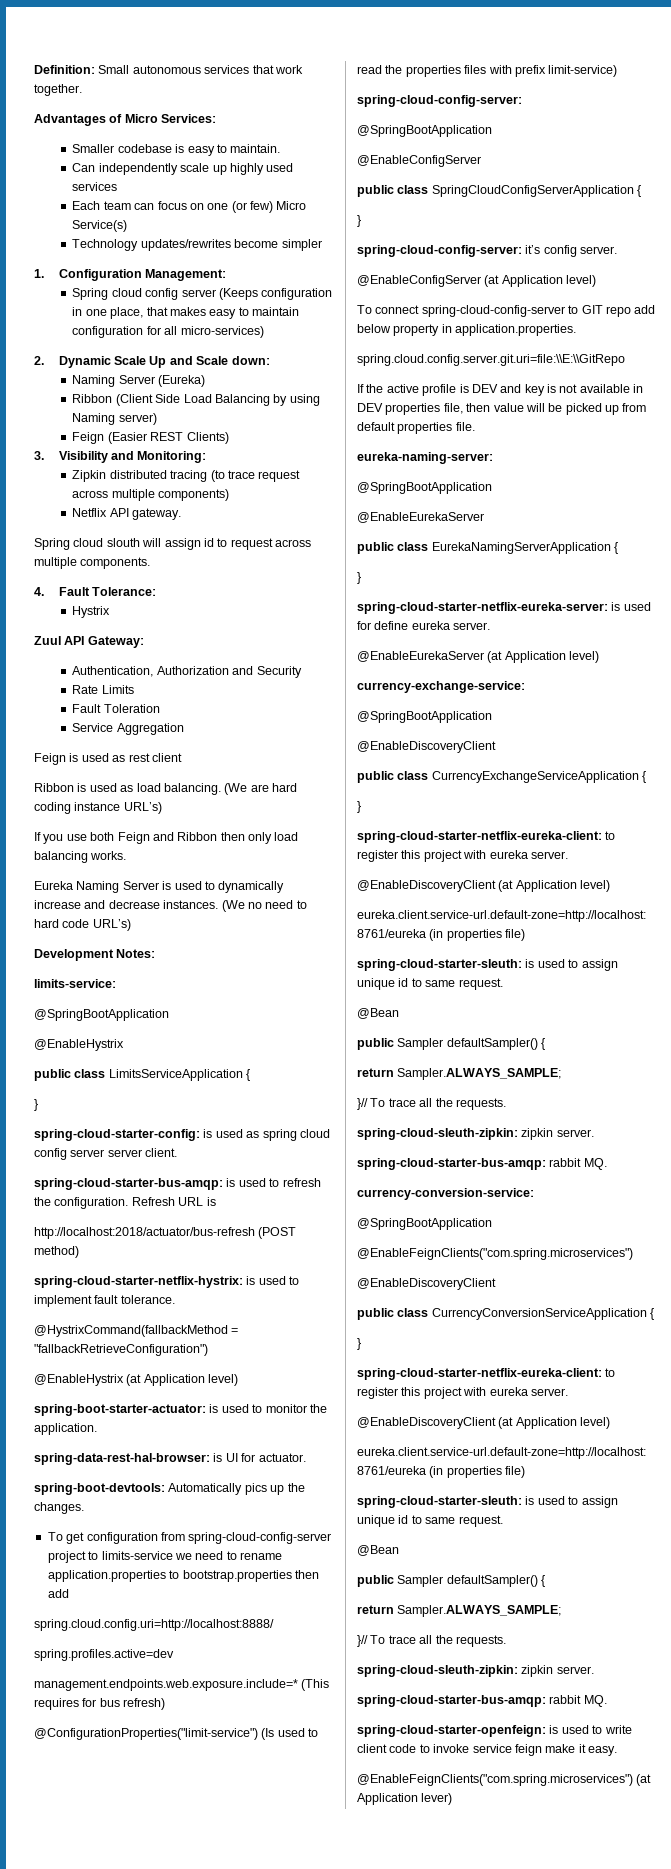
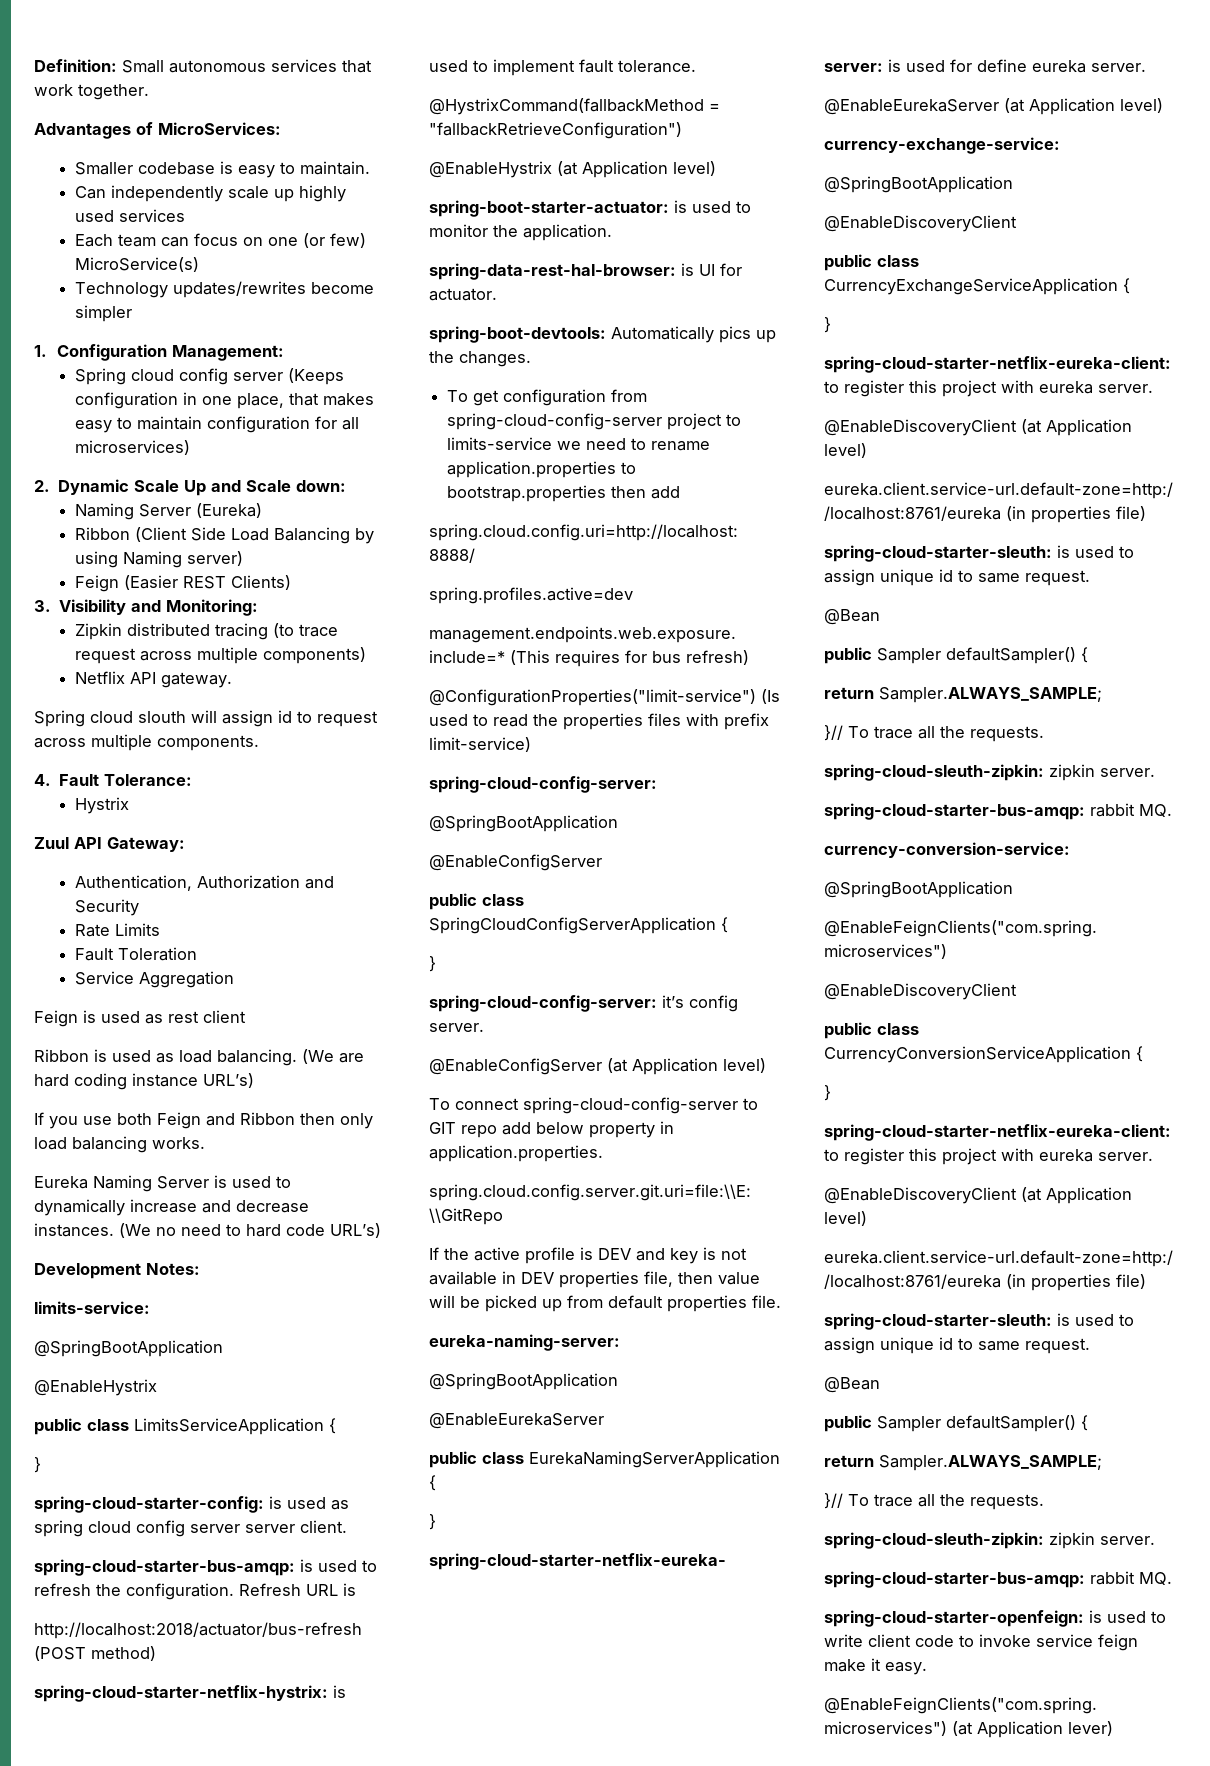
[124,114,217,123] Micro Services: -> [158,122,281,135] MicroServices:
[276,201,307,210] [72,220,128,232] Micro Service(s) -> [75,257,200,272] MicroService(s)
[180,326,264,338] micro-services) -> [75,440,191,455] microservices)

